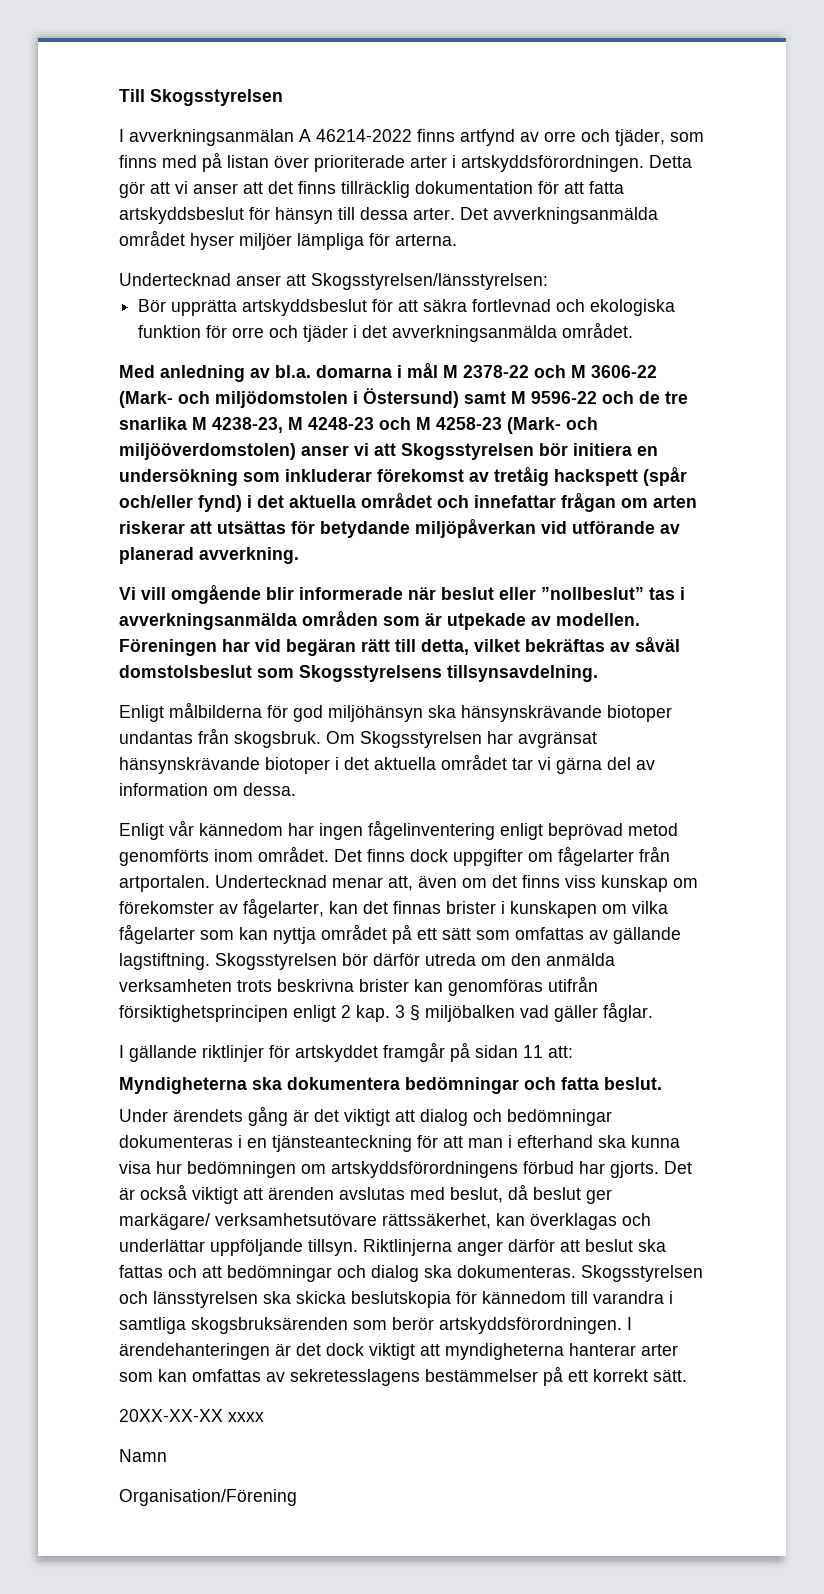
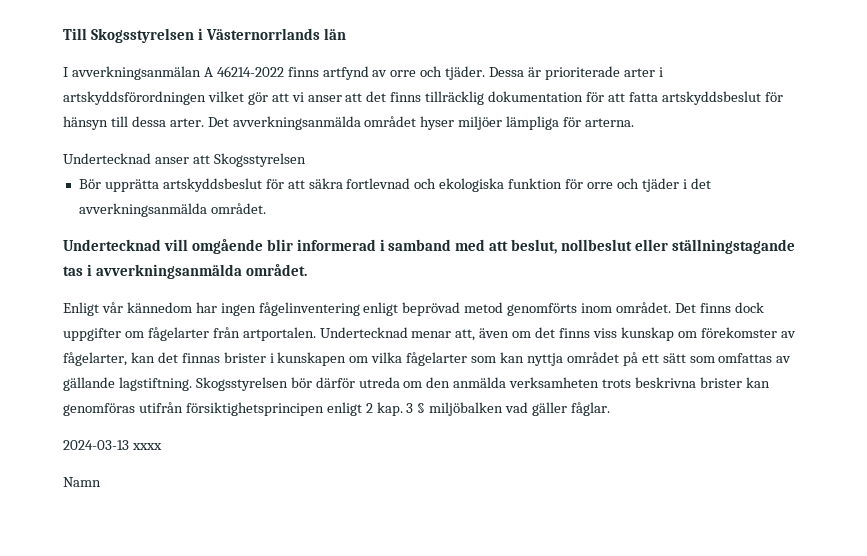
(283, 97) none -> [197,28,346,40] i Västernorrlands län
[615,129,704,146] [119,152,309,172] tjäder, som finns med på listan över -> [445,66,542,80] tjäder. Dessa är
[461,155,692,172] artskyddsförordningen. Detta -> [63,91,244,105] artskyddsförordningen vilket
[311,273,548,290] Skogsstyrelsen/länsstyrelsen: -> [213,153,306,167] Skogsstyrelsen
[119,363,657,382] [119,388,688,408] [119,417,598,434] [119,443,658,460] [119,467,687,486] [119,493,697,512] [119,519,680,538] [119,547,299,564] [119,585,685,604] [119,611,640,630] [119,637,680,656] [119,665,598,682] [119,702,672,722] [119,728,597,748] [119,754,655,774] [119,783,296,796] Med anledning av bl.a. domarna i mål M 2378-22 och M 3606-22 (Mark- och miljödomstolen i Östersund) samt M 9596-22 och de tre snarlika M 4238-23, M 4248-23 och M 4258-23 (Mark- och miljööverdomstolen) anser vi att Skogsstyrelsen bör initiera en undersökning som inkluderar förekomst av tretåig hackspett (spår och/eller fynd) i det aktuella området och innefattar frågan om arten riskerar att utsättas för betydande miljöpåverkan vid utförande av planerad avverkning. // Vi vill omgående blir informerade när beslut eller ”nollbeslut” tas i avverkningsanmälda områden som är utpekade av modellen. Föreningen har vid begäran rätt till detta, vilket bekräftas av såväl domstolsbeslut som Skogsstyrelsens tillsynsavdelning. // Enligt målbilderna för god miljöhänsyn ska hänsynskrävande biotoper undantas från skogsbruk. Om Skogsstyrelsen har avgränsat hänsynskrävande biotoper i det aktuella området tar vi gärna del av information om dessa. -> [63,239,795,254] [63,264,307,279] Undertecknad vill omgående blir informerad i samband med att beslut, nollbeslut eller ställningstagande tas i avverkningsanmälda området.
[119,1042,573,1062] [119,1077,662,1094] [119,1106,612,1126] [119,1135,680,1152] [119,1161,692,1178] [119,1184,612,1204] [119,1213,651,1230] [119,1239,666,1256] [119,1265,703,1282] [119,1291,673,1308] [119,1317,632,1334] [119,1343,678,1360] [119,1366,687,1386] [119,1409,223,1422] I gällande riktlinjer för artskyddet framgår på sidan 11 att: // Myndigheterna ska dokumentera bedömningar och fatta beslut. // Under ärendets gång är det viktigt att dialog och bedömningar dokumenteras i en tjänsteanteckning för att man i efterhand ska kunna visa hur bedömningen om artskyddsförordningens förbud har gjorts. Det är också viktigt att ärenden avslutas med beslut, då beslut ger markägare/ verksamhetsutövare rättssäkerhet, kan överklagas och underlättar uppföljande tillsyn. Riktlinjerna anger därför att beslut ska fattas och att bedömningar och dialog ska dokumenteras. Skogsstyrelsen och länsstyrelsen ska skicka beslutskopia för kännedom till varandra i samtliga skogsbruksärenden som berör artskyddsförordningen. I ärendehanteringen är det dock viktigt att myndigheterna hanterar arter som kan omfattas av sekretesslagens bestämmelser på ett korrekt sätt. // 20XX-XX-XX -> [63,440,129,450] 2024-03-13
[119,1489,297,1506] // Organisation/Förening -> (101, 482) none

